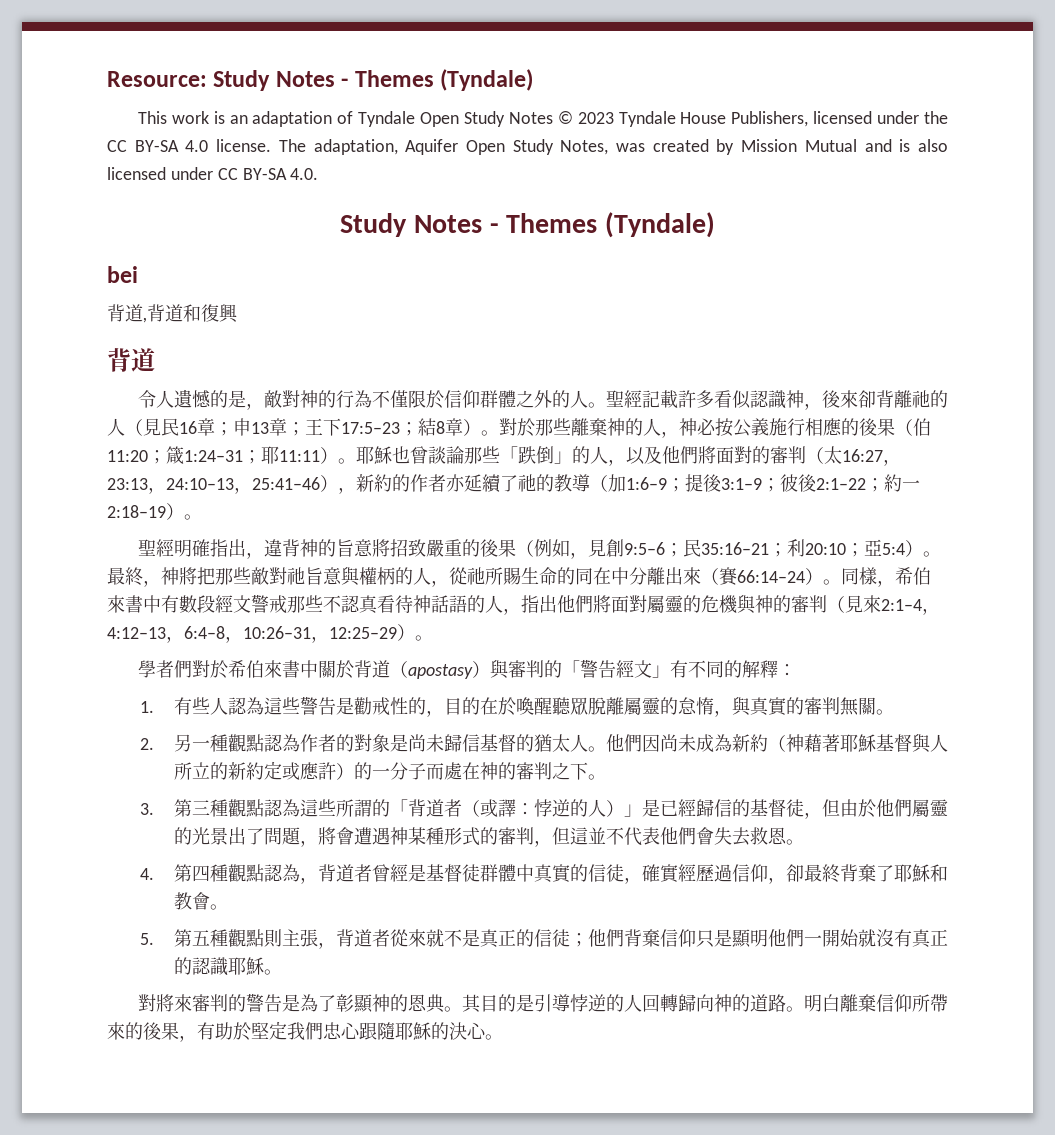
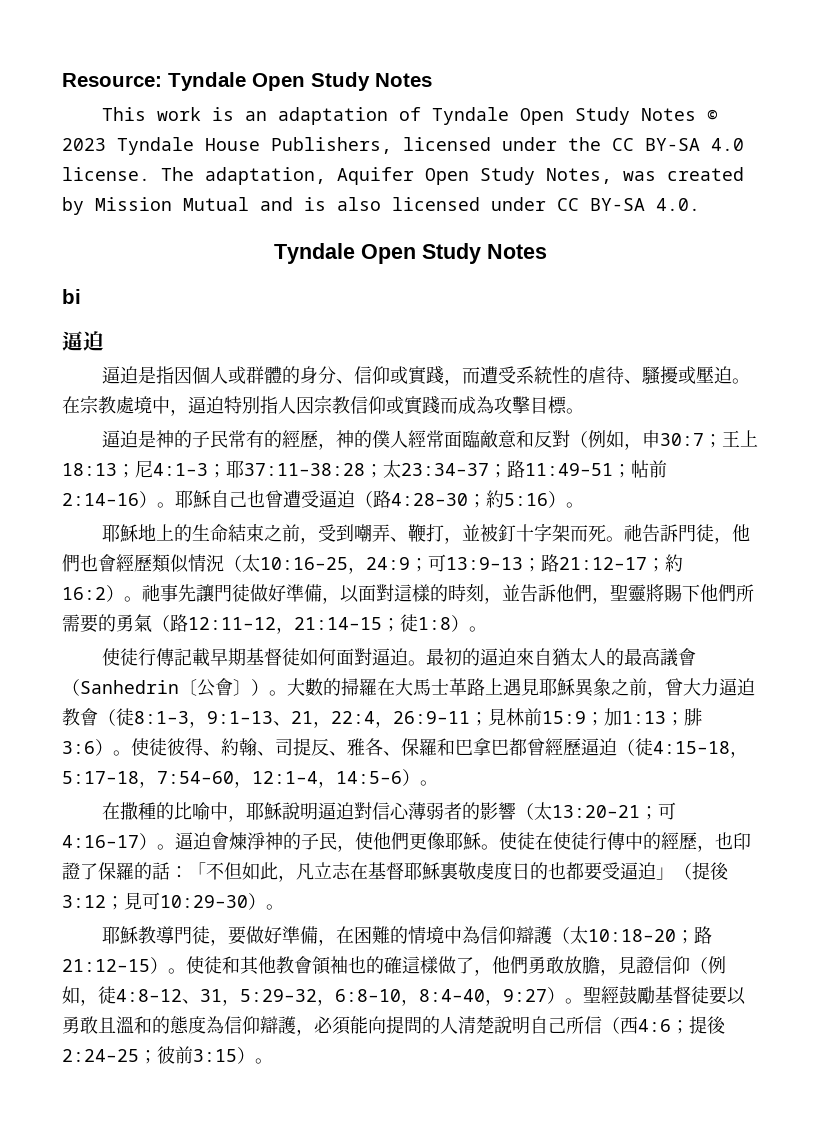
[213,69,534,91] Study Notes - Themes (Tyndale) -> [168,72,432,91] Tyndale Open Study Notes
[340,212,715,238] [107,266,138,283] [107,304,238,323] [107,348,155,372] [137,389,948,410] [107,418,931,438] [107,446,901,466] [107,474,920,494] [107,503,202,520] [137,539,941,559] [107,566,931,587] [107,594,940,615] [107,624,433,643] [137,659,796,679] [140,696,894,717] [140,733,948,753] [173,761,606,780] [140,799,948,819] [173,827,804,847] [140,864,948,884] [173,892,228,910] [140,929,948,949] [173,957,282,976] [137,993,948,1013] [107,1021,486,1042] Study Notes - Themes (Tyndale) // bei // 背道,背道和復興 // 背道 // 令人遺憾的是，敵對神的行為不僅限於信仰群體之外的人。聖經記載許多看似認識神，後來卻背離祂的人（見民16章；申13章；王下17:5–23；結8章）。對於那些離棄神的人，神必按公義施行相應的後果（伯11:20；箴1:24–31；耶11:11）。耶穌也曾談論那些「跌倒」的人，以及他們將面對的審判（太16:27，23:13，24:10–13，25:41–46），新約的作者亦延續了祂的教導（加1:6–9；提後3:1–9；彼後2:1–22；約一2:18–19）。 // 聖經明確指出，違背神的旨意將招致嚴重的後果（例如，見創9:5–6；民35:16–21；利20:10；亞5:4）。最終，神將把那些敵對祂旨意與權柄的人，從祂所賜生命的同在中分離出來（賽66:14–24）。同樣，希伯來書中有數段經文警戒那些不認真看待神話語的人，指出他們將面對屬靈的危機與神的審判（見來2:1–4，4:12–13，6:4–8，10:26–31，12:25–29）。 // 學者們對於希伯來書中關於背道（apostasy）與審判的「警告經文」有不同的解釋： // 1.有些人認為這些警告是勸戒性的，目的在於喚醒聽眾脫離屬靈的怠惰，與真實的審判無關。 // 2.另一種觀點認為作者的對象是尚未歸信基督的猶太人。他們因尚未成為新約（神藉著耶穌基督與人所立的新約定或應許）的一分子而處在神的審判之下。 // 3.第三種觀點認為這些所謂的「背道者（或譯：悖逆的人）」是已經歸信的基督徒，但由於他們屬靈的光景出了問題，將會遭遇神某種形式的審判，但這並不代表他們會失去救恩。 // 4.第四種觀點認為，背道者曾經是基督徒群體中真實的信徒，確實經歷過信仰，卻最終背棄了耶穌和教會。 // 5.第五種觀點則主張，背道者從來就不是真正的信徒；他們背棄信仰只是顯明他們一開始就沒有真正的認識耶穌。 // 對將來審判的警告是為了彰顯神的恩典。其目的是引導悖逆的人回轉歸向神的道路。明白離棄信仰所帶來的後果，有助於堅定我們忠心跟隨耶穌的決心 -> [274,243,547,264] [62,289,81,304] [62,331,104,351] [102,365,751,386] [62,395,584,416] [102,430,759,450] [62,460,667,478] [62,490,584,508] [102,523,751,544] [62,554,683,574] [62,583,754,604] [62,614,487,634] [102,648,697,667] [62,678,755,698] [62,708,702,728] [62,738,748,758] [62,769,438,788] [102,802,677,822] [62,832,751,852] [62,862,729,882] [62,892,284,910] [102,926,713,946] [62,956,726,976] [62,986,746,1006] [62,1016,726,1036] [62,1046,255,1064] Tyndale Open Study Notes // bi // 逼迫 // 逼迫是指因個人或群體的身分、信仰或實踐，而遭受系統性的虐待、騷擾或壓迫。在宗教處境中，逼迫特別指人因宗教信仰或實踐而成為攻擊目標。 // 逼迫是神的子民常有的經歷，神的僕人經常面臨敵意和反對（例如，申30:7；王上18:13；尼4:1–3；耶37:11–38:28；太23:34–37；路11:49–51；帖前2:14–16）。耶穌自己也曾遭受逼迫（路4:28–30；約5:16）。 // 耶穌地上的生命結束之前，受到嘲弄、鞭打，並被釘十字架而死。祂告訴門徒，他們也會經歷類似情況（太10:16–25，24:9；可13:9–13；路21:12–17；約16:2）。祂事先讓門徒做好準備，以面對這樣的時刻，並告訴他們，聖靈將賜下他們所需要的勇氣（路12:11–12，21:14–15；徒1:8）。 // 使徒行傳記載早期基督徒如何面對逼迫。最初的逼迫來自猶太人的最高議會（Sanhedrin〔公會〕）。大數的掃羅在大馬士革路上遇見耶穌異象之前，曾大力逼迫教會（徒8:1–3，9:1–13、21，22:4，26:9–11；見林前15:9；加1:13；腓3:6）。使徒彼得、約翰、司提反、雅各、保羅和巴拿巴都曾經歷逼迫（徒4:15–18，5:17–18，7:54–60，12:1–4，14:5–6）。 // 在撒種的比喻中，耶穌說明逼迫對信心薄弱者的影響（太13:20–21；可4:16–17）。逼迫會煉淨神的子民，使他們更像耶穌。使徒在使徒行傳中的經歷，也印證了保羅的話：「不但如此，凡立志在基督耶穌裏敬虔度日的也都要受逼迫」（提後3:12；見可10:29–30）。 // 耶穌教導門徒，要做好準備，在困難的情境中為信仰辯護（太10:18–20；路21:12–15）。使徒和其他教會領袖也的確這樣做了，他們勇敢放膽，見證信仰（例如，徒4:8–12、31，5:29–32，6:8–10，8:4–40，9:27）。聖經鼓勵基督徒要以勇敢且溫和的態度為信仰辯護，必須能向提問的人清楚說明自己所信（西4:6；提後2:24–25；彼前3:15）

